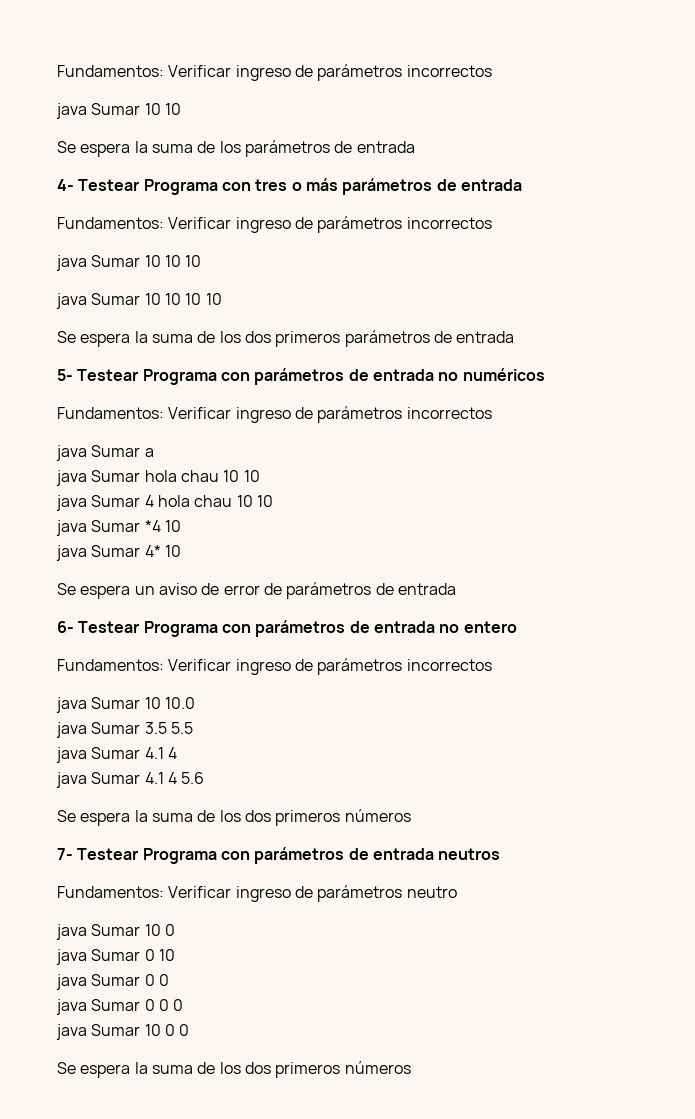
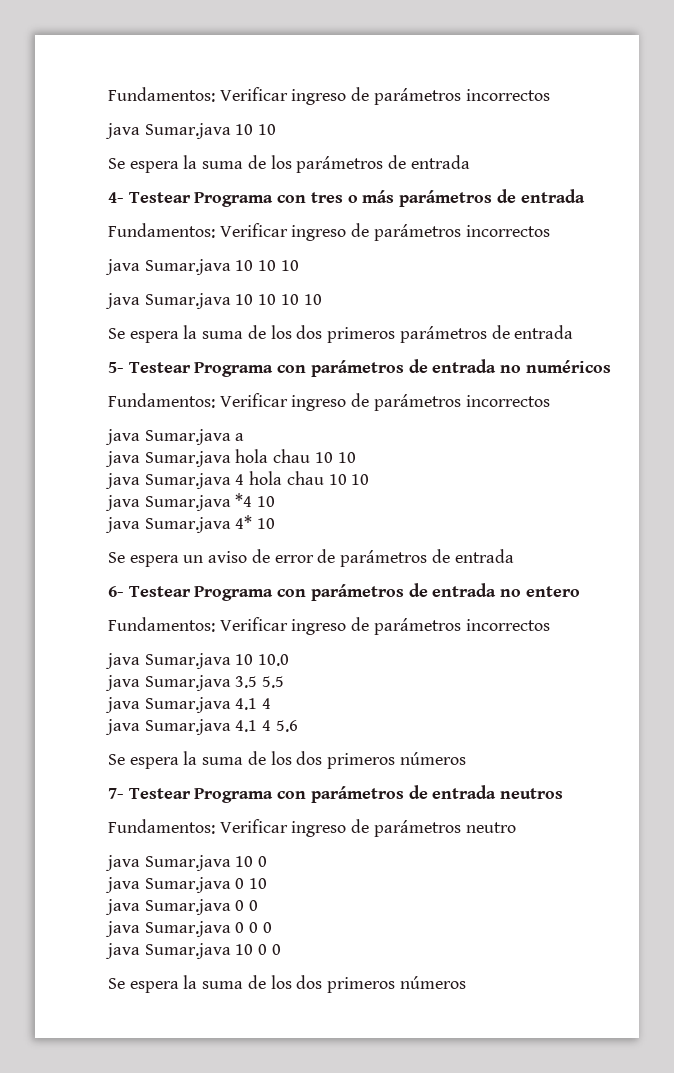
[57,64,492,81] [56,103,141,119] Fundamentos: Verificar ingreso de parámetros incorrectos // java Sumar -> [108,87,550,105] [105,123,231,139] Fundamentos: Verificar ingreso de parámetros incorrectos // java Sumar.java
[91,255,141,267] Sumar -> [144,259,231,275] Sumar.java
[91,293,141,305] Sumar -> [144,293,231,309] Sumar.java
[91,445,141,457] Sumar -> [144,429,231,445] Sumar.java
[91,470,260,482] [56,495,141,511] Sumar hola chau 10 10 // java Sumar -> [144,449,356,467] [105,473,231,489] Sumar.java hola chau 10 10 // java Sumar.java
[91,520,141,532] Sumar -> [144,495,231,511] Sumar.java
[91,545,141,557] Sumar -> [144,517,231,533] Sumar.java
[91,697,141,709] Sumar -> [144,653,231,669] Sumar.java
[91,722,141,734] Sumar -> [144,675,231,691] Sumar.java
[91,747,141,759] Sumar -> [144,697,231,713] Sumar.java
[91,772,141,784] Sumar -> [144,719,231,735] Sumar.java
[91,924,141,936] Sumar -> [144,855,231,871] Sumar.java
[91,949,141,961] Sumar -> [144,877,231,893] Sumar.java
[91,974,169,986] [56,999,141,1015] Sumar 0 0 // java Sumar -> [144,899,259,915] [105,921,231,937] Sumar.java 0 0 // java Sumar.java
[91,1024,141,1036] Sumar -> [144,943,231,959] Sumar.java

